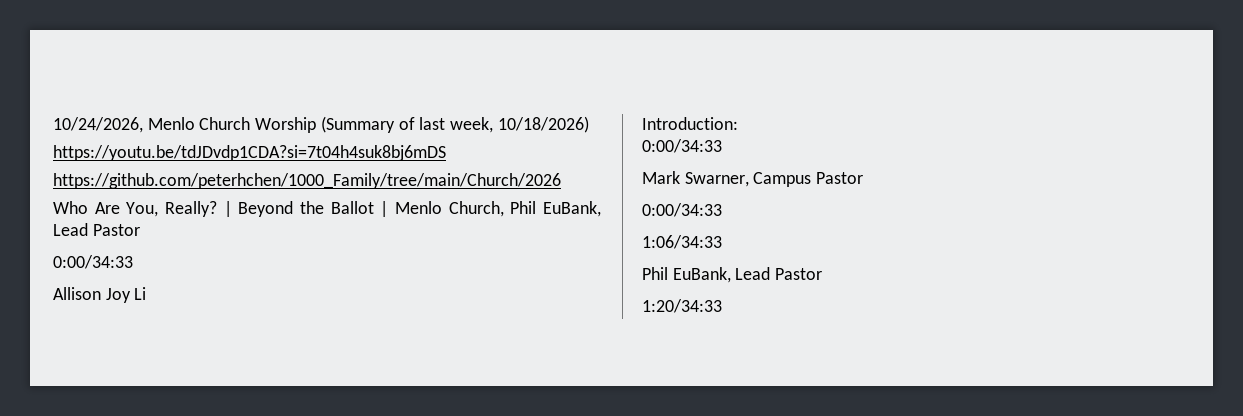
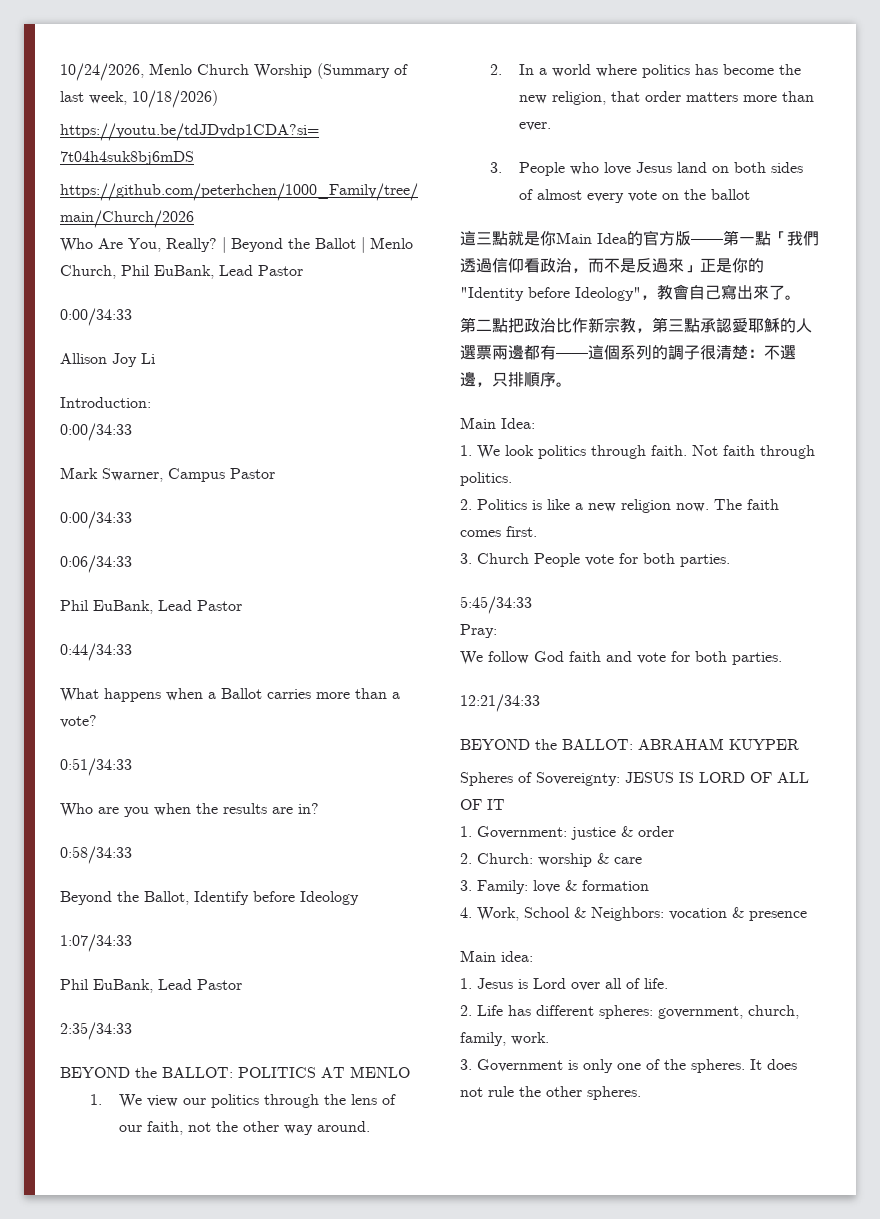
[642,235,722,249] [642,267,823,283] [642,299,722,313] 1:06/34:33 // Phil EuBank, Lead Pastor // 1:20/34:33 -> [60,555,132,573] [60,600,242,614] [60,643,132,661] [60,688,400,702] [60,715,97,728] [60,758,132,776] [60,803,319,817] [60,846,132,864] [60,891,359,905] [60,934,132,952] [60,979,242,993] [60,1022,132,1040] [60,1066,410,1078] [89,1094,397,1108] [119,1121,371,1135] [489,64,802,78] [519,91,815,105] [519,122,552,131] [489,162,804,176] [519,189,751,203] [460,230,819,246] [460,258,764,273] [460,284,801,301] [460,317,812,333] [460,344,796,360] [460,371,572,387] [460,417,535,429] [460,445,815,459] [460,472,512,486] [460,499,779,513] [460,526,537,537] [460,553,730,567] [460,596,532,614] [460,624,497,638] [460,651,782,665] [460,694,540,712] [460,738,799,750] [460,772,809,786] [460,799,505,810] [460,826,674,840] [460,853,642,867] [460,880,649,894] [460,907,807,921] [460,950,533,962] [460,978,668,991] [460,1005,799,1019] [460,1032,549,1046] [460,1059,797,1073] [460,1086,641,1100] 0:06/34:33 // Phil EuBank, Lead Pastor // 0:44/34:33 // What happens when a Ballot carries more than a vote? // 0:51/34:33 // Who are you when the results are in? // 0:58/34:33 // Beyond the Ballot, Identify before Ideology // 1:07/34:33 // Phil EuBank, Lead Pastor // 2:35/34:33 // BEYOND the BALLOT: POLITICS AT MENLO // 1. We view our politics through the lens of our faith, not the other way around. // 2. In a world where politics has become the new religion, that order matters more than ever. // 3. People who love Jesus land on both sides of almost every vote on the ballot // 這三點就是你Main Idea的官方版——第一點「我們透過信仰看政治，而不是反過來」正是你的"Identity before Ideology"，教會自己寫出來了。 // 第二點把政治比作新宗教，第三點承認愛耶穌的人選票兩邊都有——這個系列的調子很清楚：不選邊，只排順序。 // Main Idea: // 1. We look politics through faith. Not faith through politics. // 2. Politics is like a new religion now. The faith comes first. // 3. Church People vote for both parties. // 5:45/34:33 // Pray: // We follow God faith and vote for both parties. // 12:21/34:33 // BEYOND the BALLOT: ABRAHAM KUYPER // Spheres of Sovereignty: JESUS IS LORD OF ALL OF IT // 1. Government: justice & order // 2. Church: worship & care // 3. Family: love & formation // 4. Work, School & Neighbors: vocation & presence // Main idea: // 1. Jesus is Lord over all of life. // 2. Life has different spheres: government, church, family, work. // 3. Government is only one of the spheres. It does not rule the other spheres.

